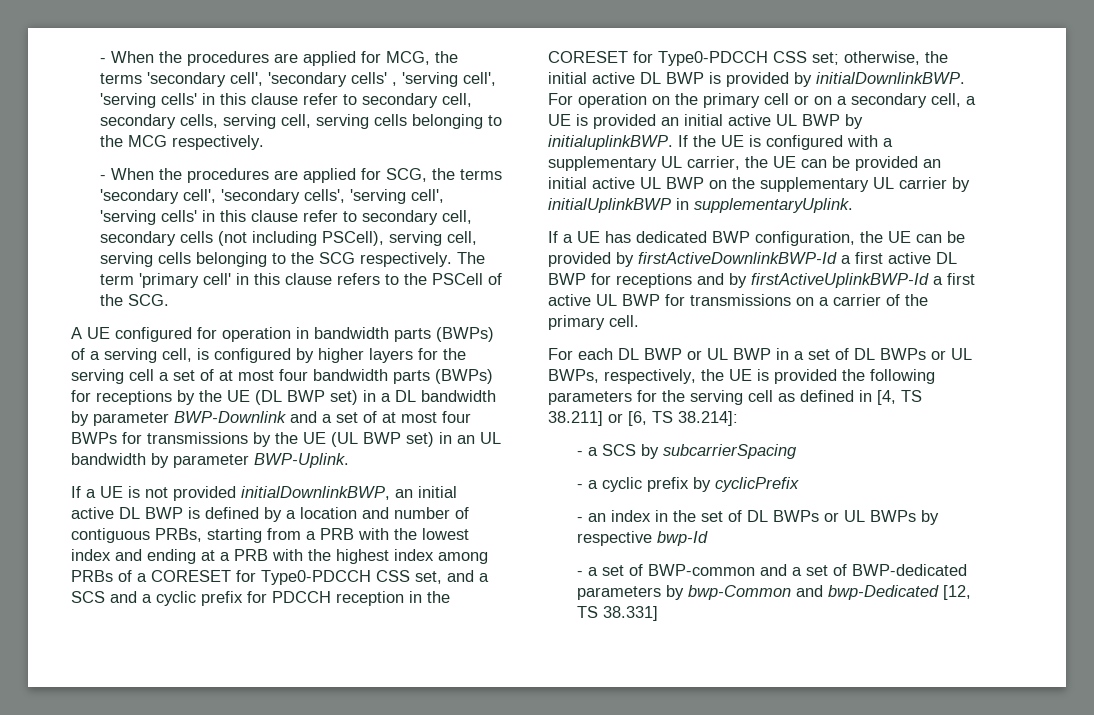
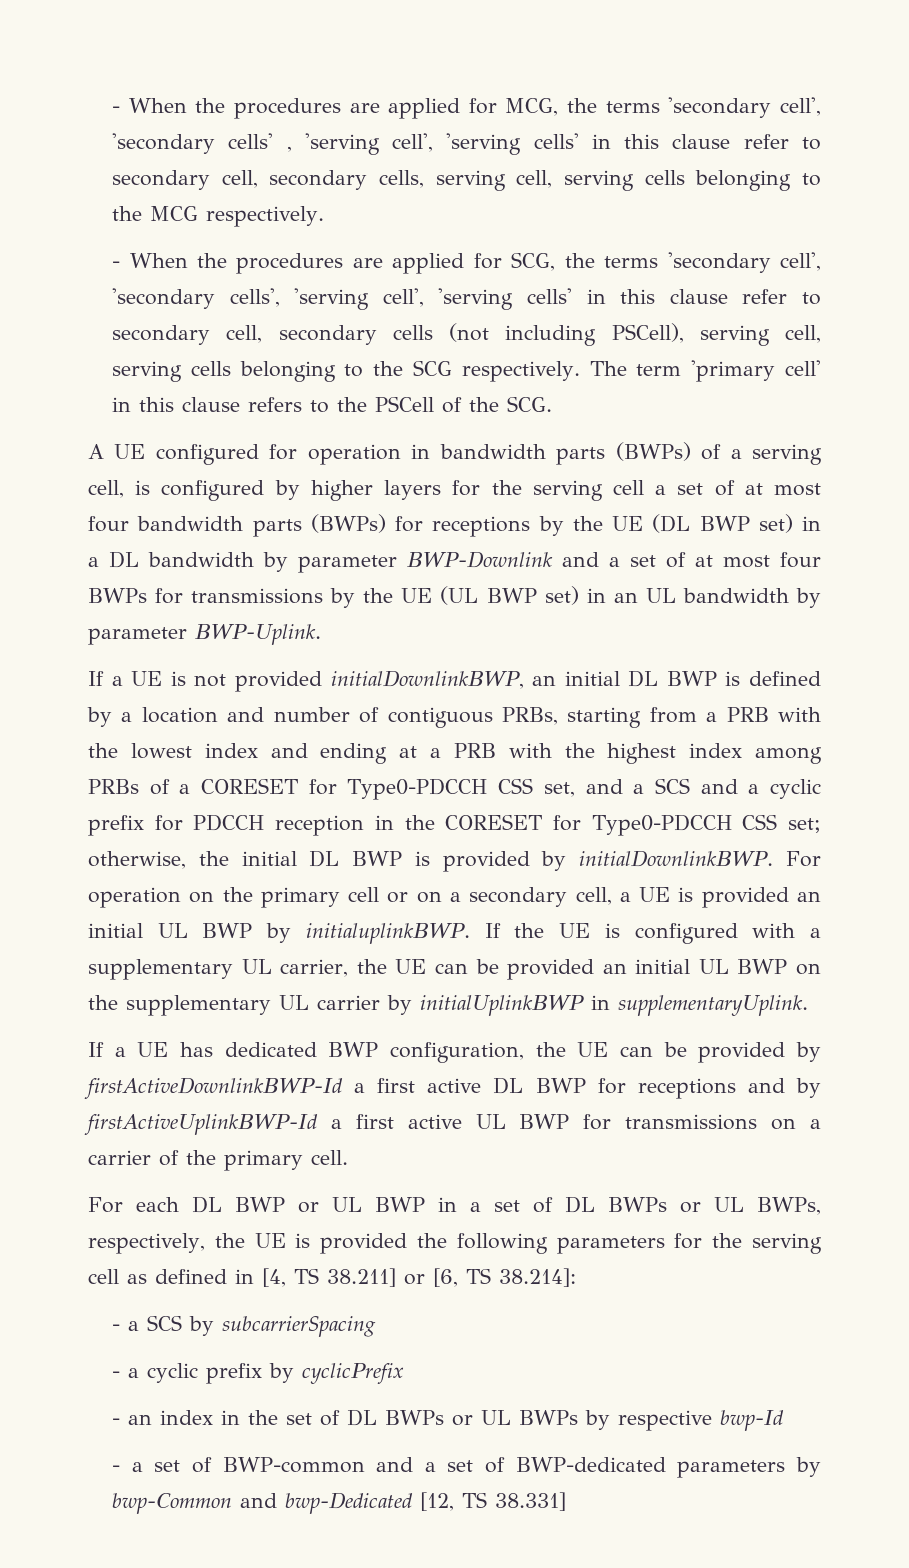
[71,507,114,519] active -> (620, 678) none
[592,72,635,84] active -> (297, 858) none
[728,114,771,126] active -> (143, 930) none
[592,177,635,189] active -> (691, 966) none

